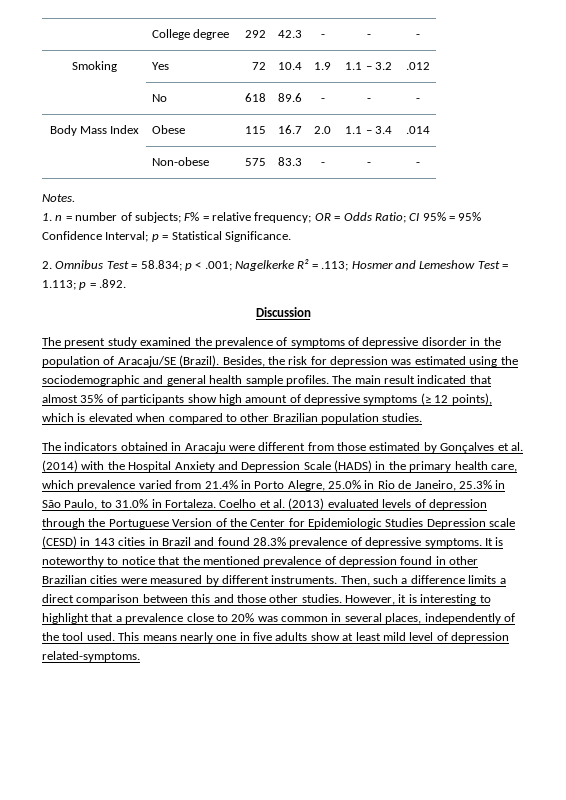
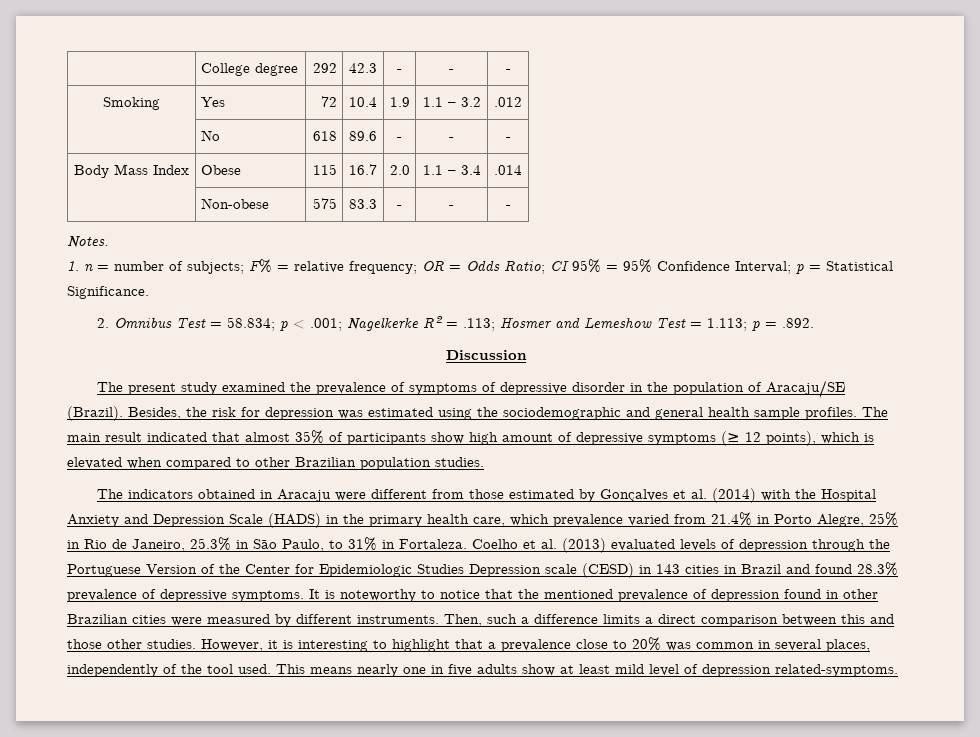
[328,480,361,489] 25.0% -> [869,512,898,526] 25%
[115,499,149,508] 31.0% -> [348,537,377,551] 31%

